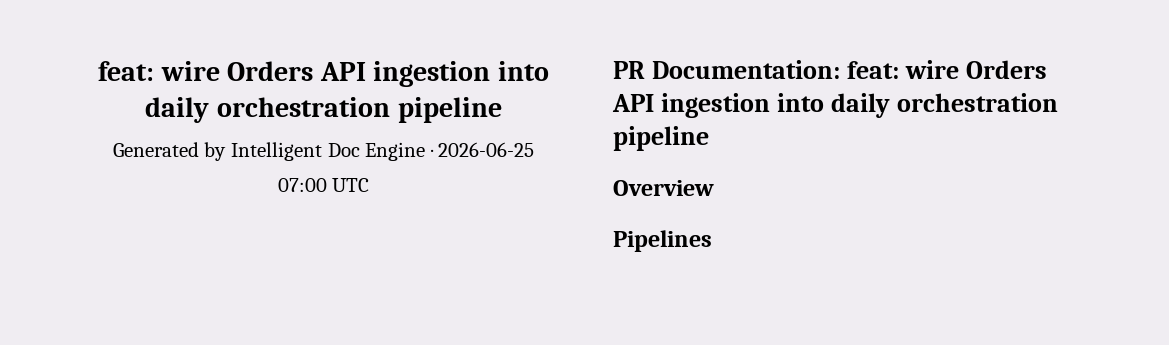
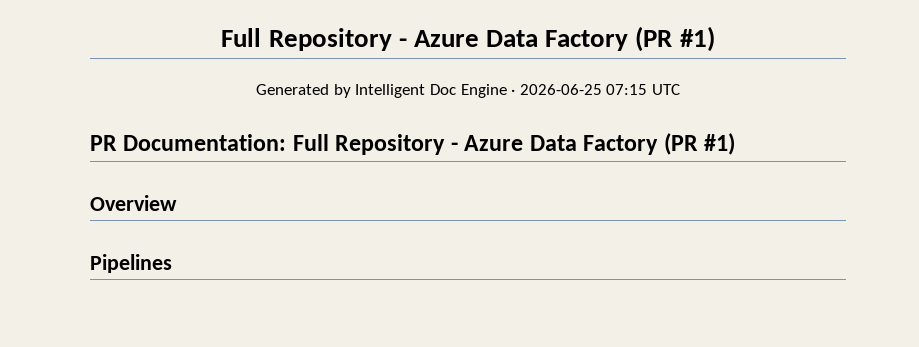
[98,61,549,87] [145,97,502,123] feat: wire Orders API ingestion into daily orchestration pipeline -> [221,26,715,52] Full Repository - Azure Data Factory (PR #1)
[277,178,327,192] 07:00 -> [606,84,648,95] 07:15
[847,60,1048,79] [612,93,1059,118] [613,126,709,151] feat: wire Orders API ingestion into daily orchestration pipeline -> [292,133,736,155] Full Repository - Azure Data Factory (PR #1)

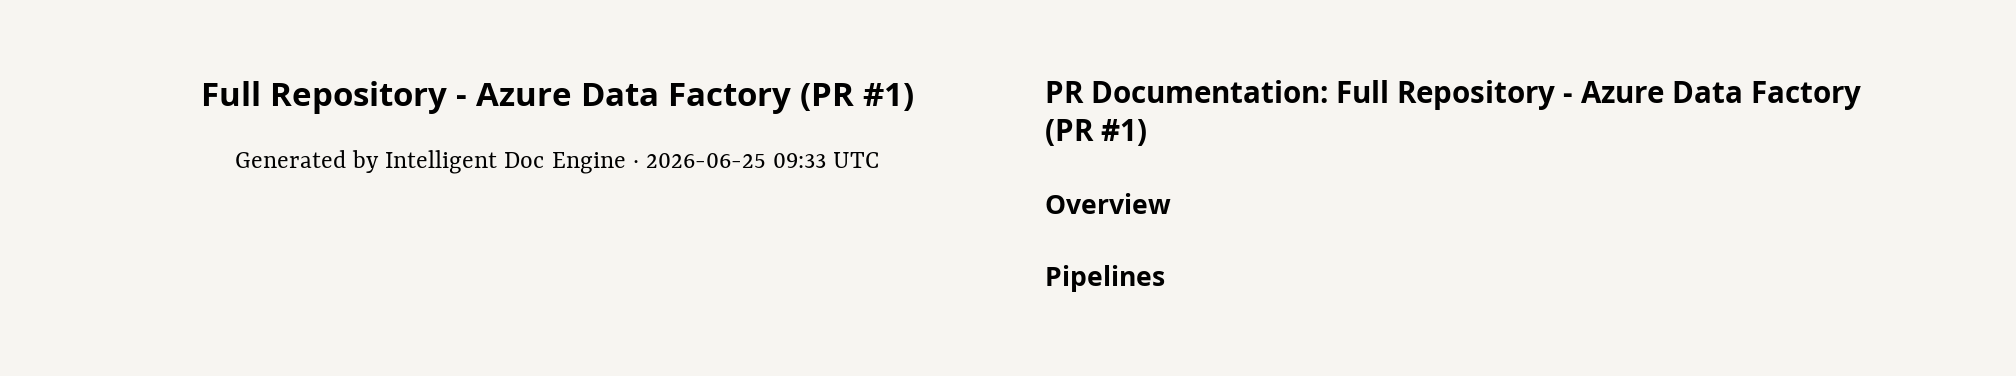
[606,84,648,95] 07:15 -> [772,153,826,168] 09:33

